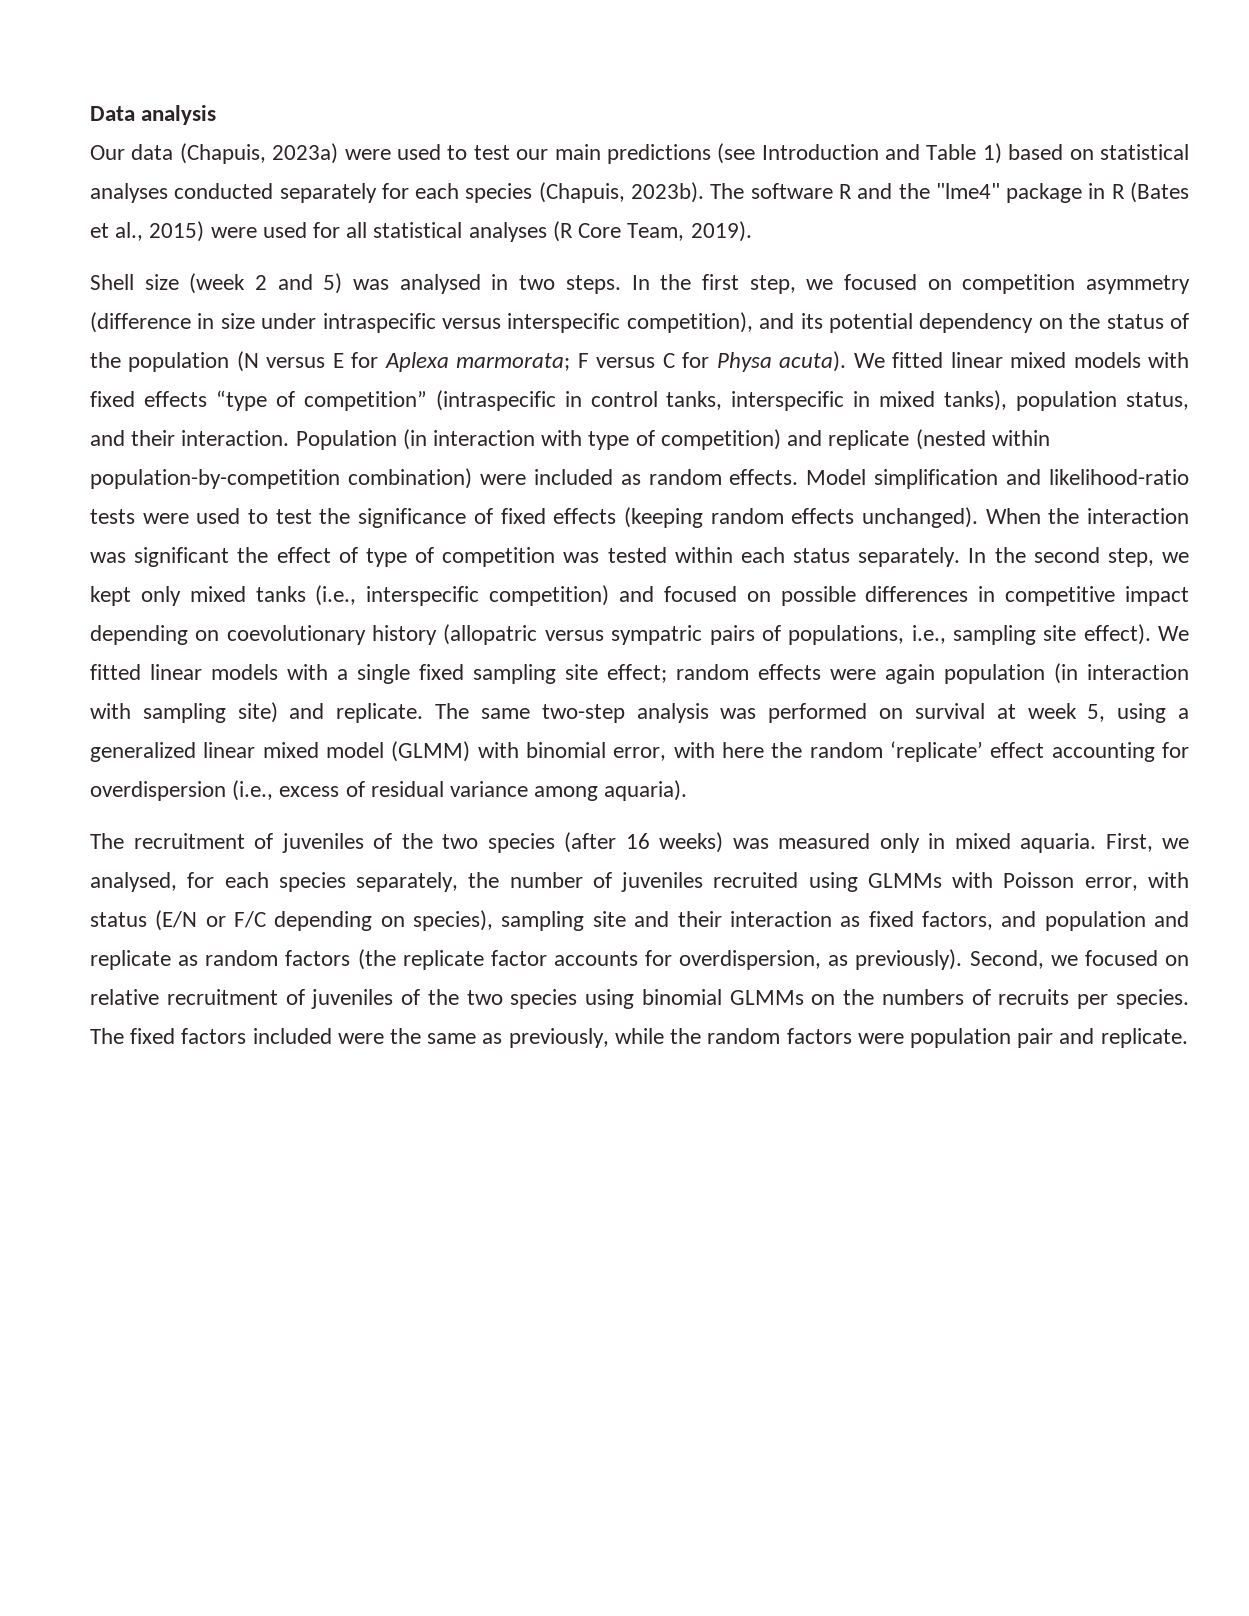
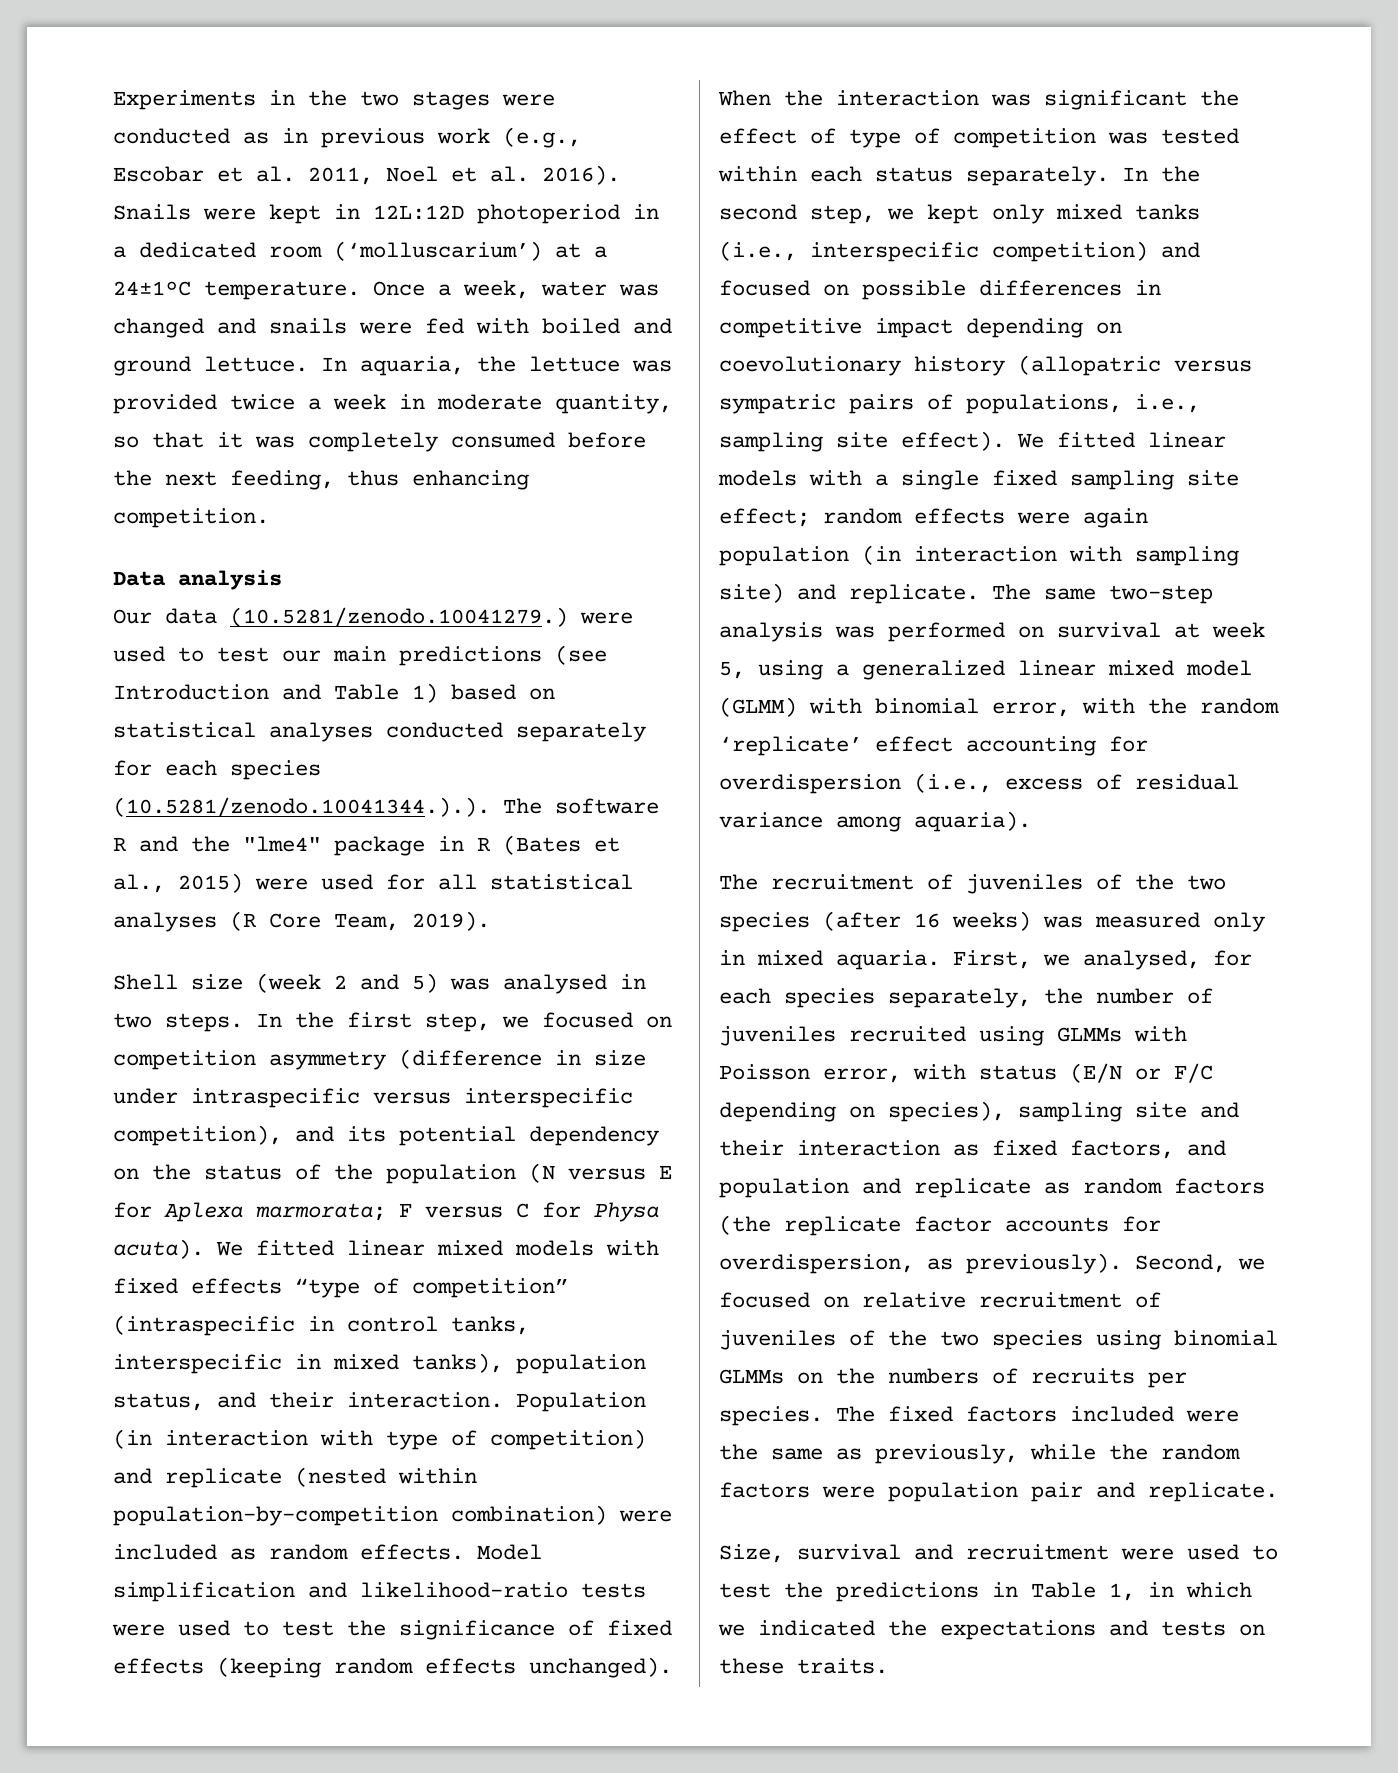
(90, 113) none -> [113,90,555,110] [113,127,581,148] [113,165,620,185] [113,204,659,224] [113,241,607,261] [113,280,659,300] [113,318,672,338] [113,356,672,376] [113,394,672,414] [113,432,646,452] [113,470,529,490] [113,508,269,528] Experiments in the two stages were conducted as in previous work (e.g., Escobar et al. 2011, Noel et al. 2016). Snails were kept in 12L:12D photoperiod in a dedicated room (‘molluscarium’) at a 24±1ºC temperature. Once a week, water was changed and snails were fed with boiled and ground lettuce. In aquaria, the lettuce was provided twice a week in moderate quantity, so that it was completely consumed before the next feeding, thus enhancing competition. //
[179,143,339,164] (Chapuis, 2023a) -> [230,607,568,627] (10.5281/zenodo.10041279.)
[538,182,705,203] (Chapuis, 2023b). -> [113,797,490,817] (10.5281/zenodo.10041344.).).
[722,742,764,758] here -> (1135, 706) none
(1188, 1038) none -> [719,1544,1278,1563] [719,1582,1252,1602] [718,1620,1265,1640] [719,1658,888,1674] // Size, survival and recruitment were used to test the predictions in Table 1, in which we indicated the expectations and tests on these traits.

